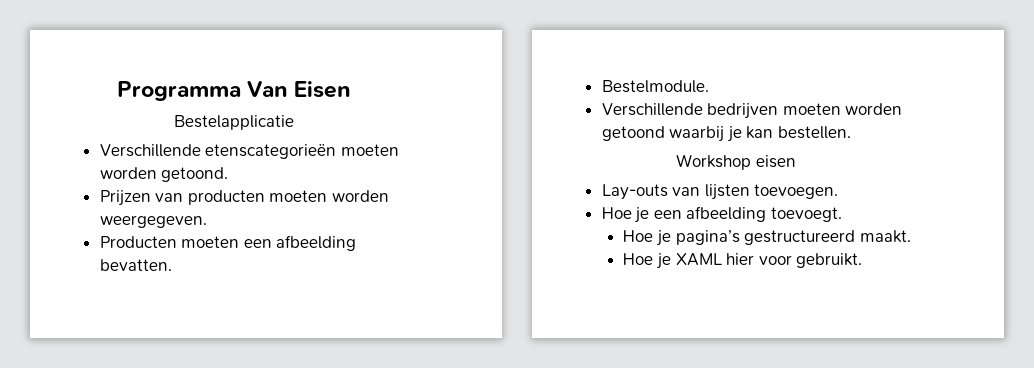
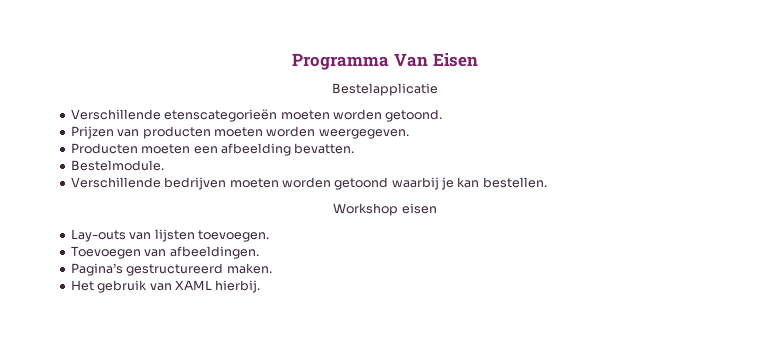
[601,206,842,223] [623,230,911,246] [623,253,863,269] Hoe je een afbeelding toevoegt. // Hoe je pagina’s gestructureerd maakt. // Hoe je XAML hier voor gebruikt. -> [70,246,259,259] [70,263,272,276] [70,280,261,293] Toevoegen van afbeeldingen. // Pagina’s gestructureerd maken. // Het gebruik van XAML hierbij.

